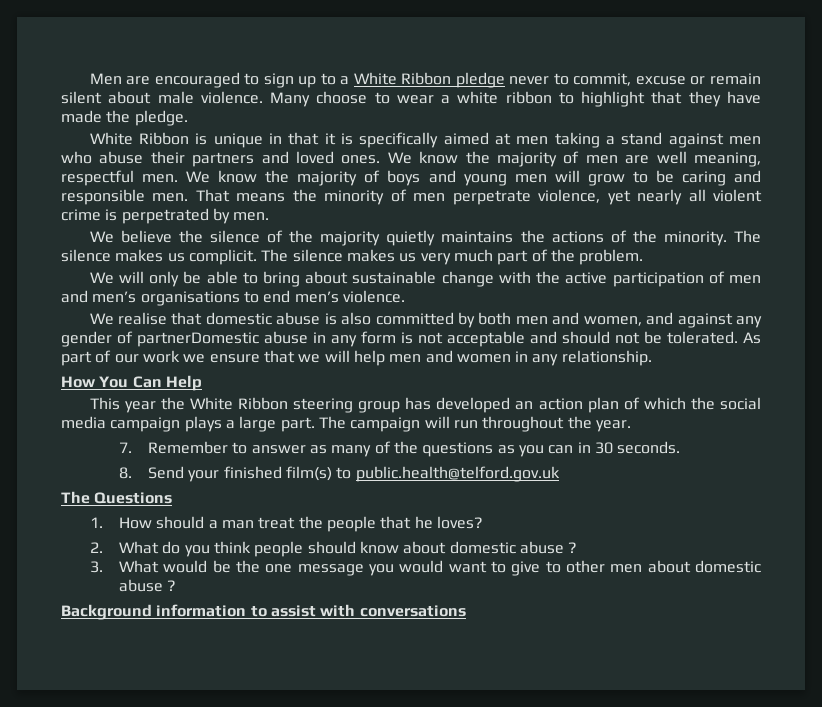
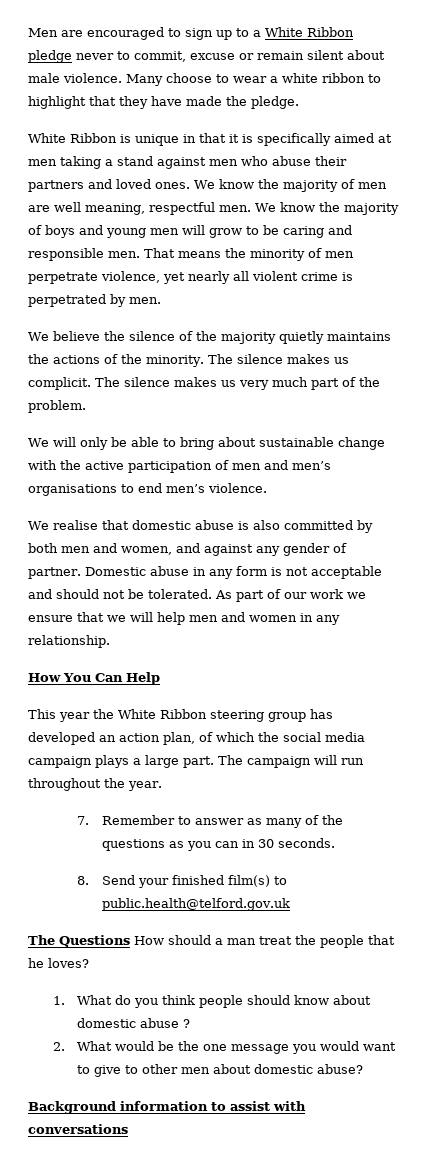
[137,332,259,347] partnerDomestic -> [28,567,146,579] partner. Domestic
[587,397,619,413] plan -> [163,732,195,745] plan,
[90,517,104,528] // 1. -> (130, 941) none
[90,542,104,553] 2. -> [52,996,65,1005] 1.
[90,561,104,573] 3. -> [52,1042,65,1051] 2.
[119,579,177,592] abuse ? -> [317,1064,364,1074] abuse?

